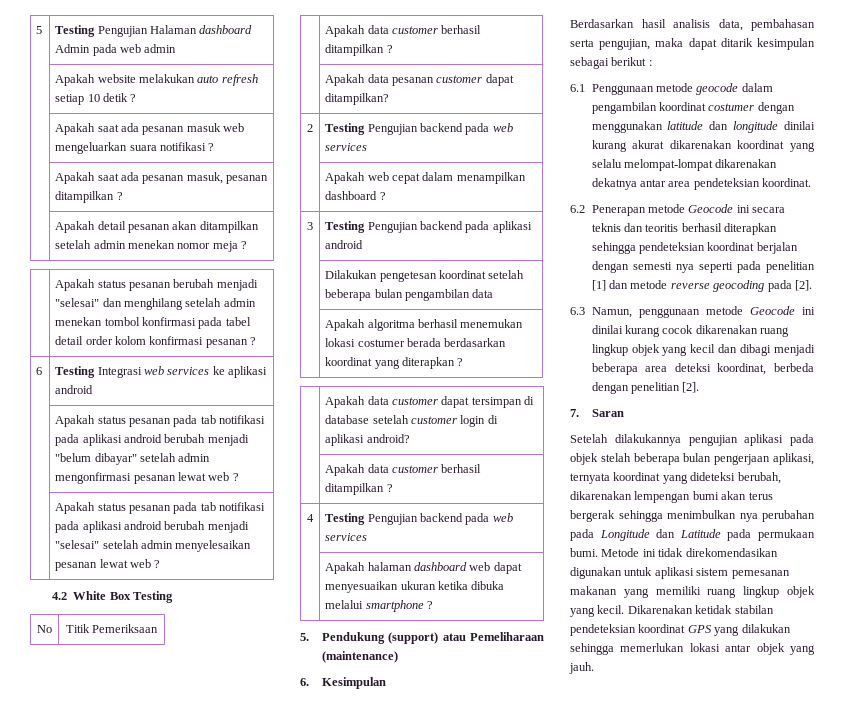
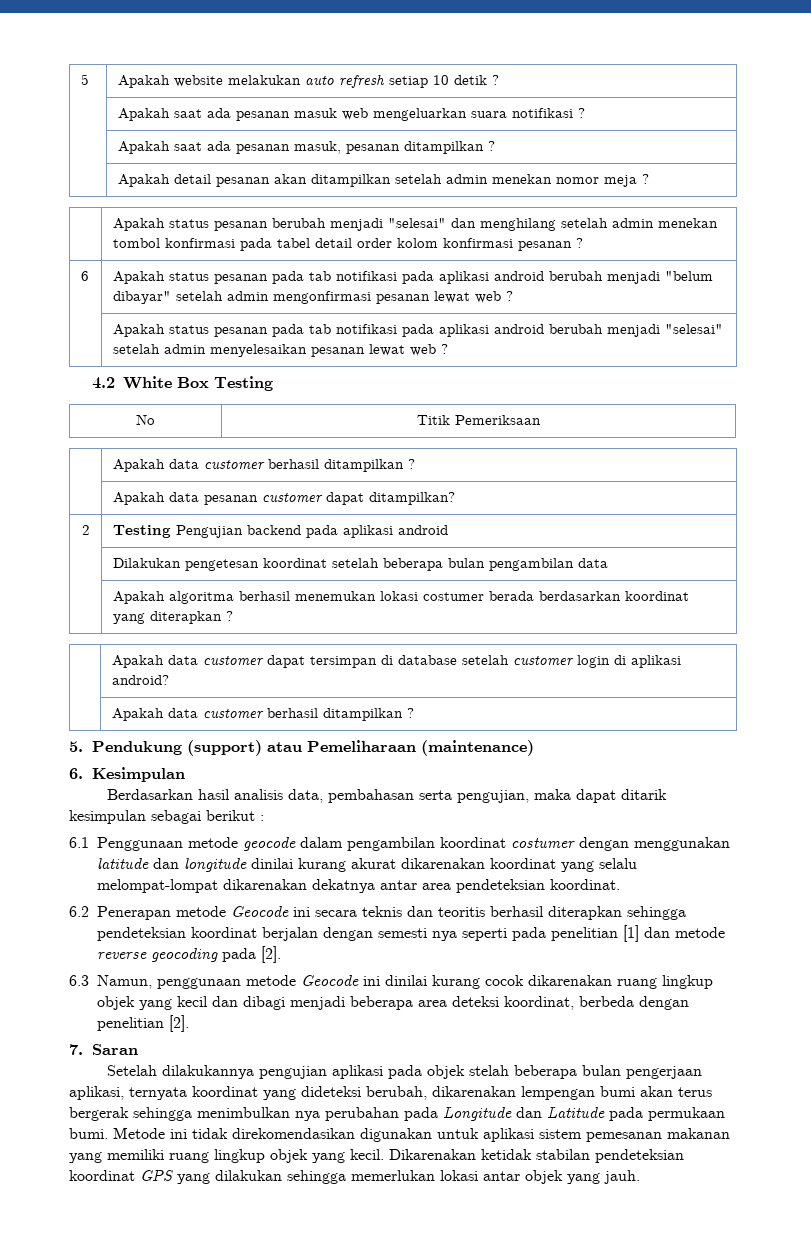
[55,25,253,37] [55,44,177,56] | Testing Pengujian Halaman dashboard Admin pada web admin // -> (89, 79) none
[55,366,268,378] [55,385,94,394] | Testing Integrasi web services ke aplikasi android // -> (89, 276) none
[325,123,513,135] [325,143,368,151] [325,172,526,184] [325,191,386,200] [307,222,313,230] | Testing Pengujian backend pada web services // | Apakah web cepat dalam menampilkan dashboard ? // 3 -> (90, 530) none
[307,514,314,522] [325,513,513,525] [325,533,368,541] [325,562,522,574] [325,581,505,593] [325,600,434,612] // 4 | Testing Pengujian backend pada web services // | Apakah halaman dashboard web dapat menyesuaikan ukuran ketika dibuka melalui smartphone ? -> (414, 713) none

